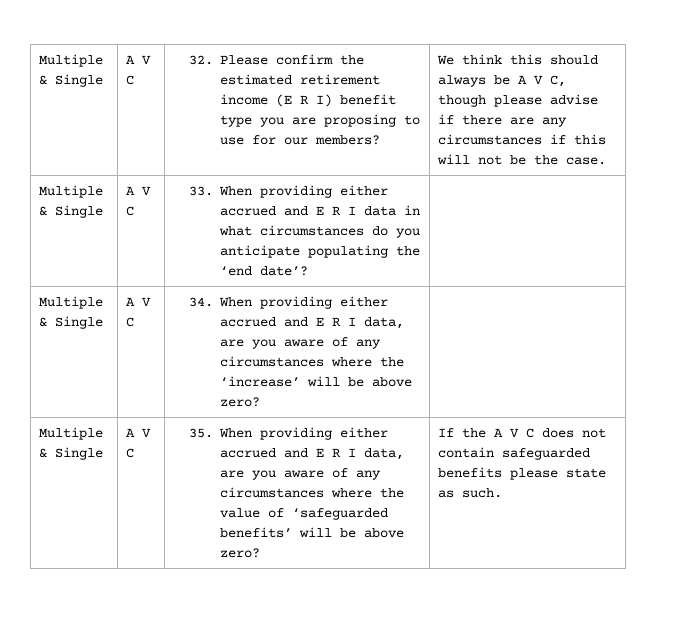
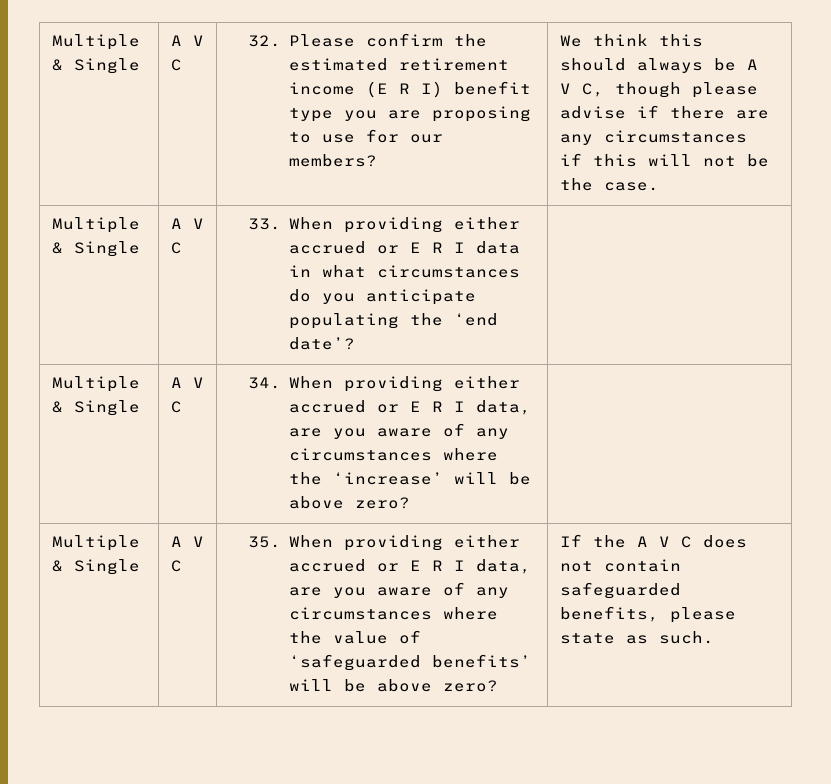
[284,206,309,216] and -> [376,245,399,254] or
[284,317,309,327] and -> [376,404,399,413] or
[284,448,309,458] and -> [376,563,399,572] or
[438,467,503,478] benefits -> [559,606,659,622] benefits,

